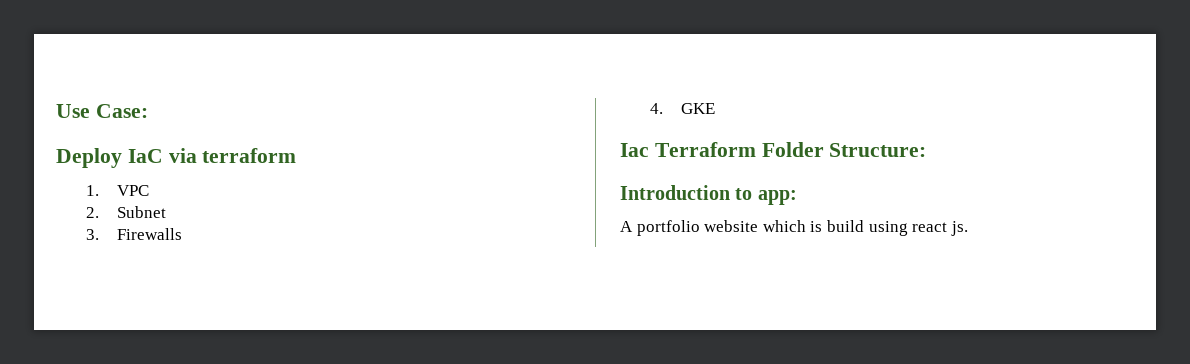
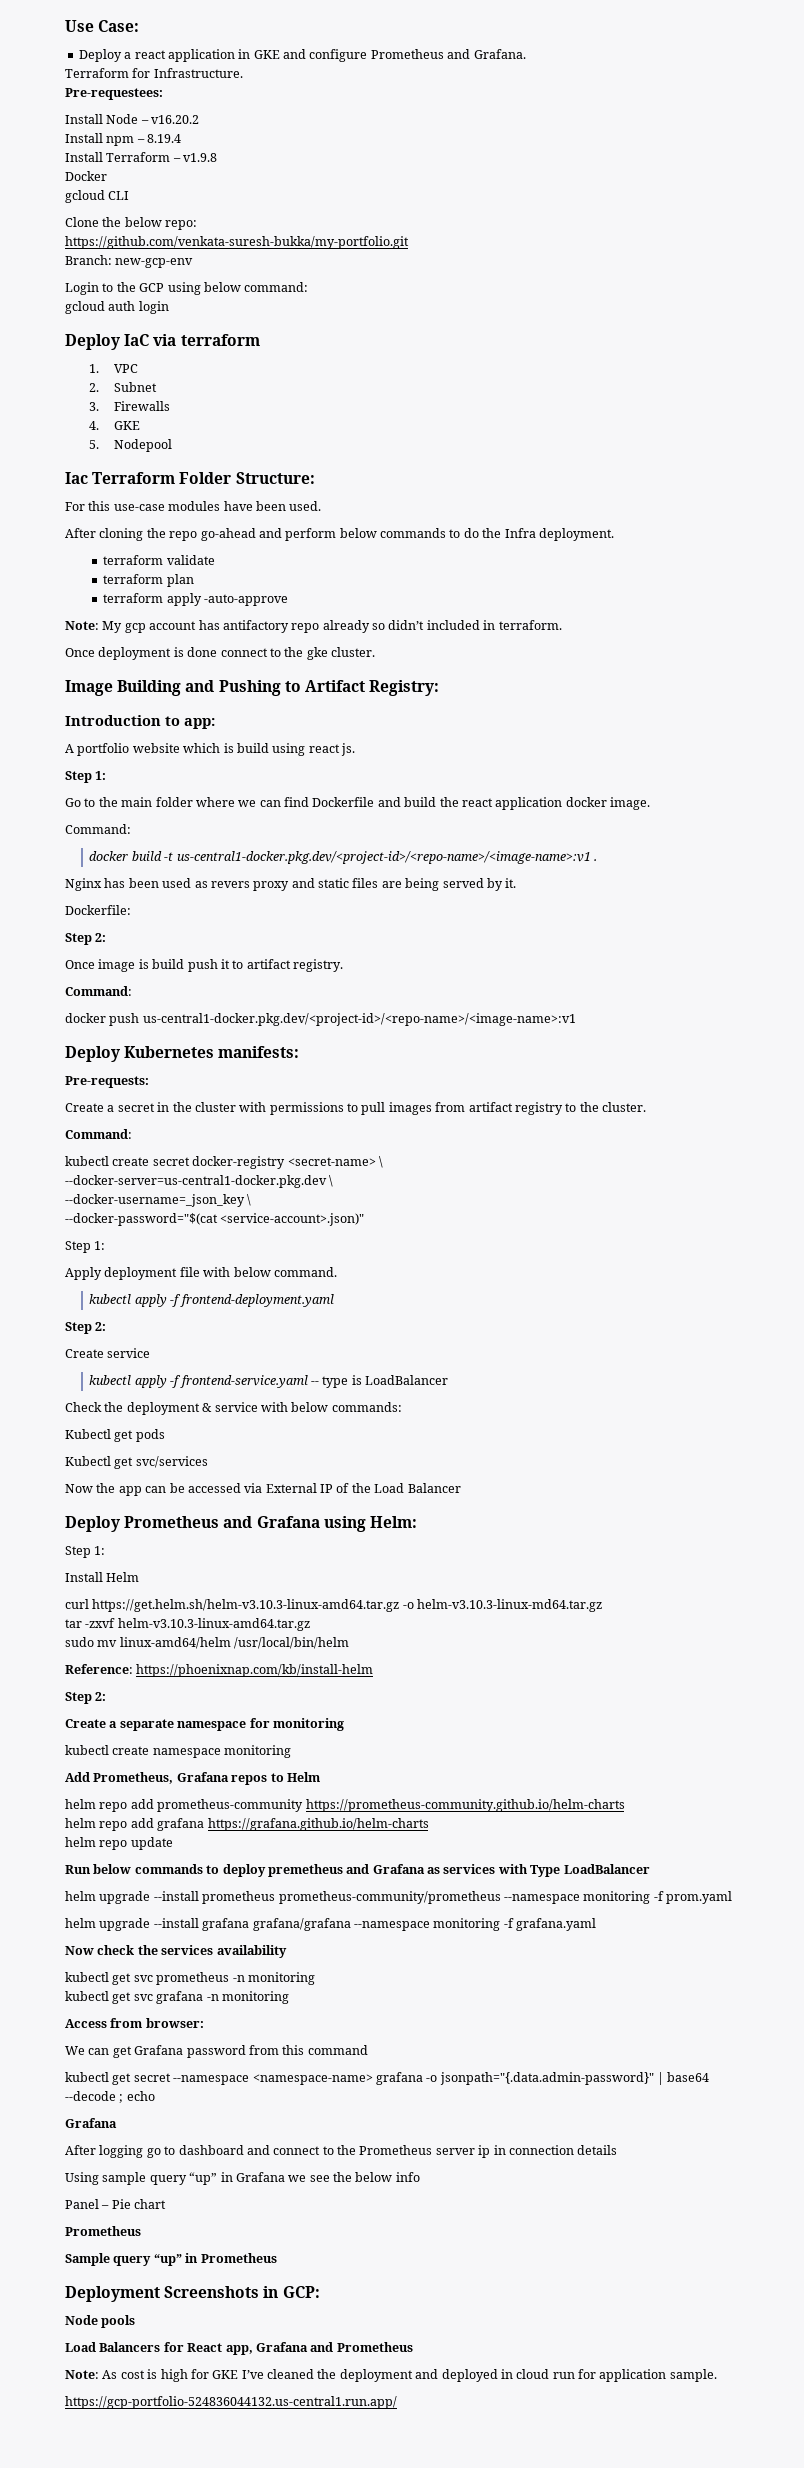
(148, 111) none -> [78,49,526,62] [65,68,243,78] [65,88,163,100] [65,114,200,124] [65,133,182,146] [65,152,218,162] [65,171,107,181] [65,190,130,203] [65,217,198,230] [65,236,409,249] [65,255,194,268] [65,282,309,295] [65,301,169,314] // Deploy a react application in GKE and configure Prometheus and Grafana. // Terraform for Infrastructure. // Pre-requestees: // Install Node – v16.20.2 // Install npm – 8.19.4 // Install Terraform – v1.9.8 // Docker // gcloud CLI // Clone the below repo: // https://github.com/venkata-suresh-bukka/my-portfolio.git // Branch: new-gcp-env // Login to the GCP using below command: // gcloud auth login
(715, 108) none -> [89,439,172,452] // 5. Nodepool
(927, 150) none -> [65,501,322,511] [65,528,614,541] [103,555,215,565] [103,574,194,587] [103,593,288,606] [65,620,562,633] [65,647,375,660] [65,680,440,696] // For this use-case modules have been used. // After cloning the repo go-ahead and perform below commands to do the Infra deployment. // terraform validate // terraform plan // terraform apply -auto-approve // Note: My gcp account has antifactory repo already so didn’t included in terraform. // Once deployment is done connect to the gke cluster. // Image Building and Pushing to Artifact Registry:
(968, 228) none -> [65,771,107,783] [65,797,650,810] [65,824,131,834] [89,851,597,864] [65,878,517,891] [65,905,131,915] [65,933,107,945] [65,959,343,972] [65,986,132,996] [65,1013,576,1026] [65,1046,300,1062] [65,1076,149,1088] [65,1102,646,1115] [65,1129,132,1139] [65,1156,383,1169] [65,1175,334,1188] [65,1194,252,1207] [65,1213,365,1226] [65,1241,106,1253] [65,1267,337,1280] [89,1294,334,1307] [65,1322,107,1334] [65,1348,151,1358] [89,1375,449,1388] [65,1402,402,1415] [65,1429,165,1442] [65,1456,208,1469] [65,1483,461,1496] [65,1516,417,1532] [65,1546,106,1558] [65,1572,140,1582] [65,1599,603,1612] [65,1618,310,1631] [65,1637,350,1649] [65,1664,374,1677] [65,1692,107,1704] [65,1718,344,1731] [65,1745,292,1758] [65,1772,320,1785] [65,1799,625,1812] [65,1818,429,1831] [65,1837,173,1850] [65,1864,650,1877] [65,1891,732,1904] [65,1918,596,1931] [65,1945,287,1958] [65,1972,315,1985] [65,1991,289,2004] [65,2018,204,2028] [65,2045,368,2058] [65,2072,710,2085] [65,2091,155,2103] [65,2118,117,2128] [65,2145,618,2158] [65,2172,420,2185] [65,2199,167,2209] [65,2226,141,2236] [65,2253,277,2266] [65,2286,320,2302] [65,2315,136,2328] [65,2342,413,2355] [65,2369,717,2382] [65,2396,397,2409] // Step 1: // Go to the main folder where we can find Dockerfile and build the react application docker image. // Command: // docker build -t us-central1-docker.pkg.dev/<project-id>/<repo-name>/<image-name>:v1 . // Nginx has been used as revers proxy and static files are being served by it. // Dockerfile: // Step 2: // Once image is build push it to artifact registry. // Command: // docker push us-central1-docker.pkg.dev/<project-id>/<repo-name>/<image-name>:v1 // Deploy Kubernetes manifests: // Pre-requests: // Create a secret in the cluster with permissions to pull images from artifact registry to the cluster. // Command: // kubectl create secret docker-registry <secret-name> \ // --docker-server=us-central1-docker.pkg.dev \ // --docker-username=_json_key \ // --docker-password="$(cat <service-account>.json)" // Step 1: // Apply deployment file with below command. // kubectl apply -f frontend-deployment.yaml // Step 2: // Create service // kubectl apply -f frontend-service.yaml -- type is LoadBalancer // Check the deployment & service with below commands: // Kubectl get pods // Kubectl get svc/services // Now the app can be accessed via External IP of the Load Balancer // Deploy Prometheus and Grafana using Helm: // Step 1: // Install Helm // curl https://get.helm.sh/helm-v3.10.3-linux-amd64.tar.gz -o helm-v3.10.3-linux-md64.tar.gz // tar -zxvf helm-v3.10.3-linux-amd64.tar.gz // sudo mv linux-amd64/helm /usr/local/bin/helm // Reference: https://phoenixnap.com/kb/install-helm // Step 2: // Create a separate namespace for monitoring // kubectl create namespace monitoring // Add Prometheus, Grafana repos to Helm // helm repo add prometheus-community https://prometheus-community.github.io/helm-charts // helm repo add grafana https://grafana.github.io/helm-charts // helm repo update // Run below commands to deploy premetheus and Grafana as services with Type LoadBalancer // helm upgrade --install prometheus prometheus-community/prometheus --namespace monitoring -f prom.yaml // helm upgrade --install grafana grafana/grafana --namespace monitoring -f grafana.yaml // Now check the services availability // kubectl get svc prometheus -n monitoring // kubectl get svc grafana -n monitoring // Access from browser: // We can get Grafana password from this command // kubectl get secret --namespace <namespace-name> grafana -o jsonpath="{.data.admin-password}" | base64 --decode ; echo // Grafana // After logging go to dashboard and connect to the Prometheus server ip in connection details // Using sample query “up” in Grafana we see the below info // Panel – Pie chart // Prometheus // Sample query “up” in Prometheus // Deployment Screenshots in GCP: // Node pools // Load Balancers for React app, Grafana and Prometheus // Note: As cost is high for GKE I’ve cleaned the deployment and deployed in cloud run for application sample. // https://gcp-portfolio-524836044132.us-central1.run.app/

